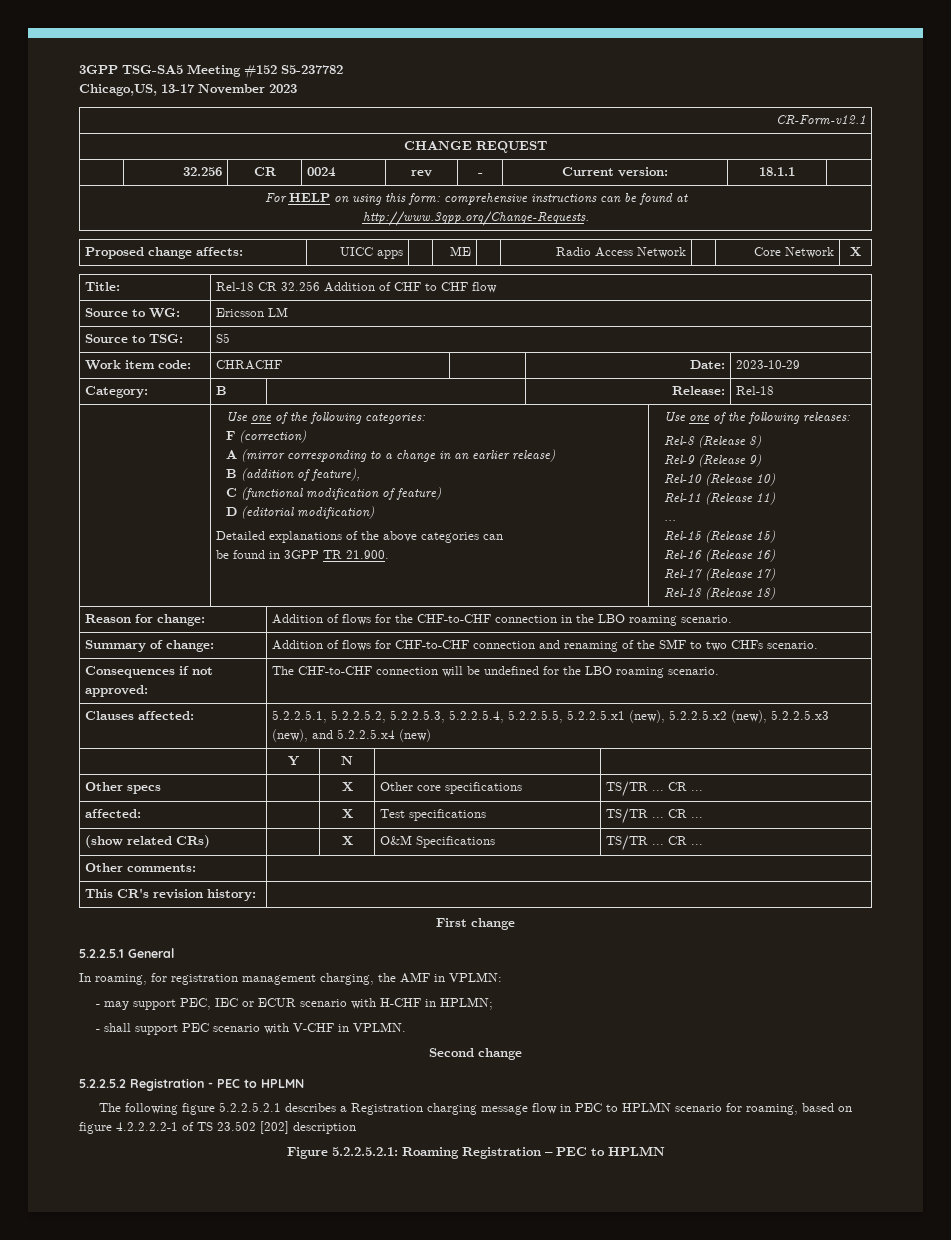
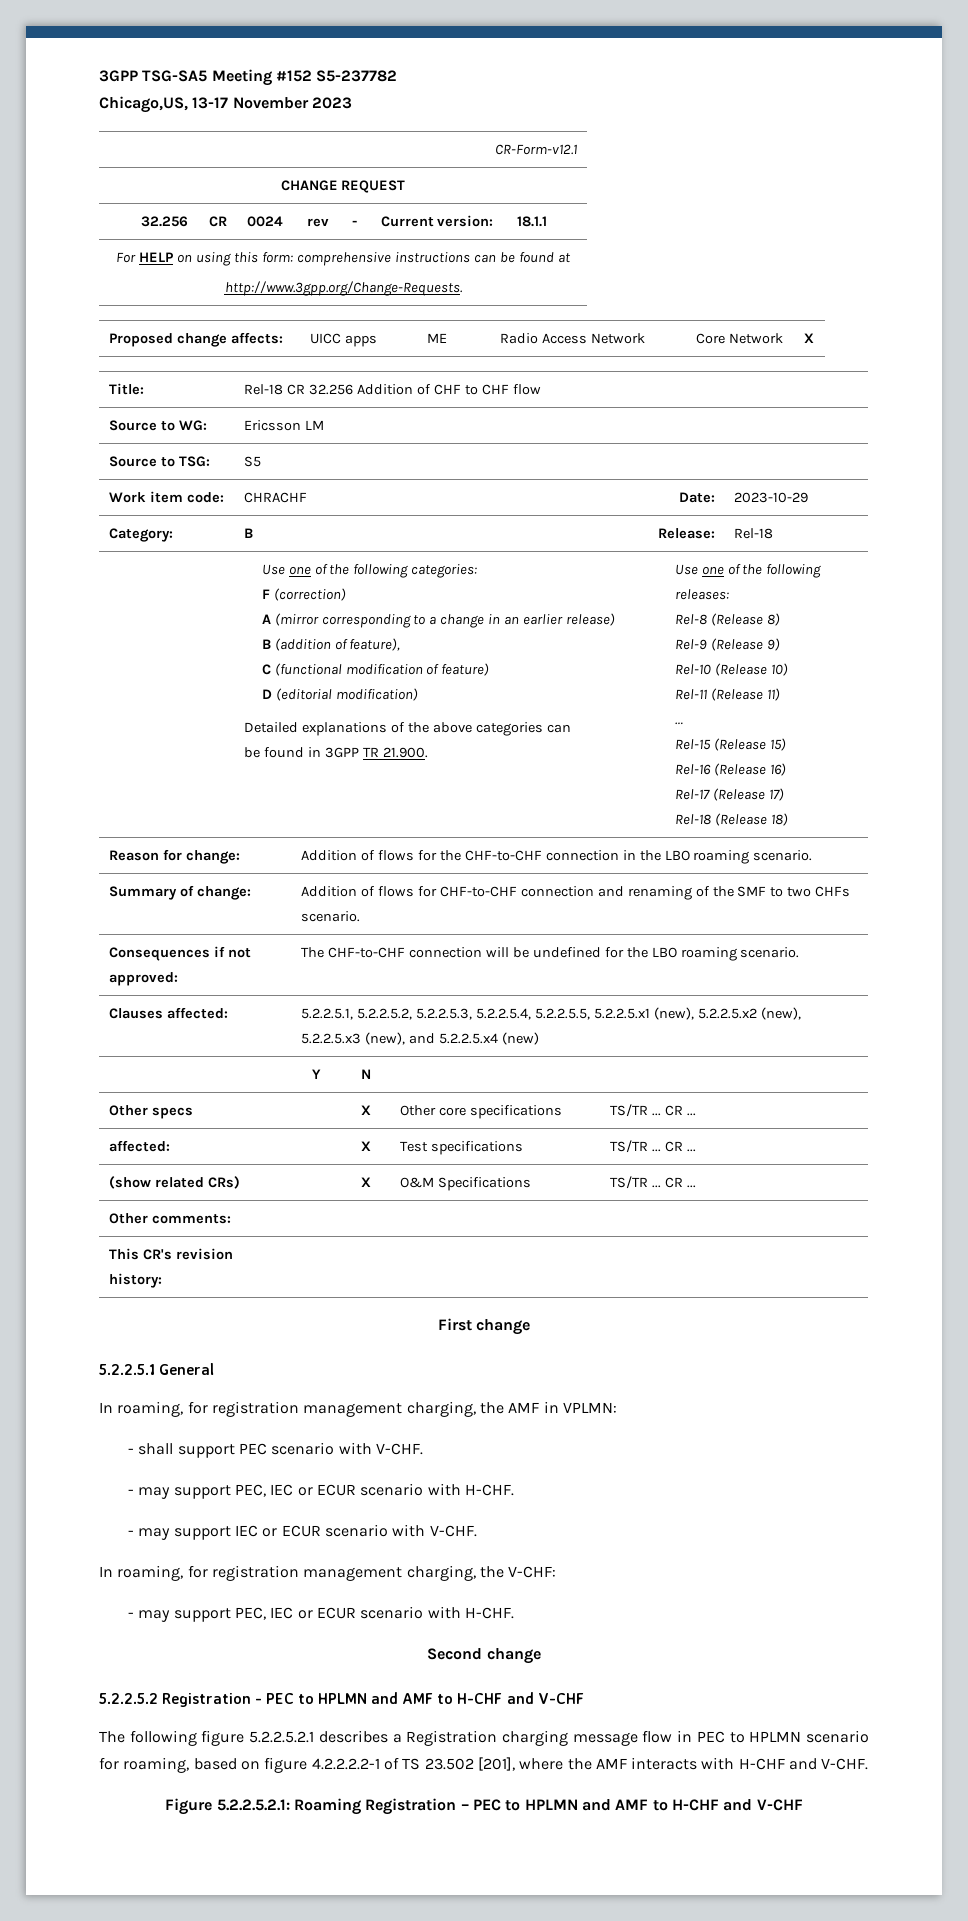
[96,997,494,1010] [96,1022,407,1035] // - may support PEC, IEC or ECUR scenario with H-CHF in HPLMN; // - shall support PEC scenario with V-CHF in VPLMN. -> [127,1442,423,1458] [127,1483,514,1499] [127,1524,477,1540] [99,1565,557,1581] [127,1606,514,1622] // - shall support PEC scenario with V-CHF. // - may support PEC, IEC or ECUR scenario with H-CHF. // - may support IEC or ECUR scenario with V-CHF. // In roaming, for registration management charging, the V-CHF: // - may support PEC, IEC or ECUR scenario with H-CHF.
(304, 1083) none -> [371,1692,584,1704] and AMF to H-CHF and V-CHF
[260,1121,356,1134] [202] description -> [477,1757,869,1771] [201], where the AMF interacts with H-CHF and V-CHF.
(665, 1151) none -> [581,1799,803,1811] and AMF to H-CHF and V-CHF

